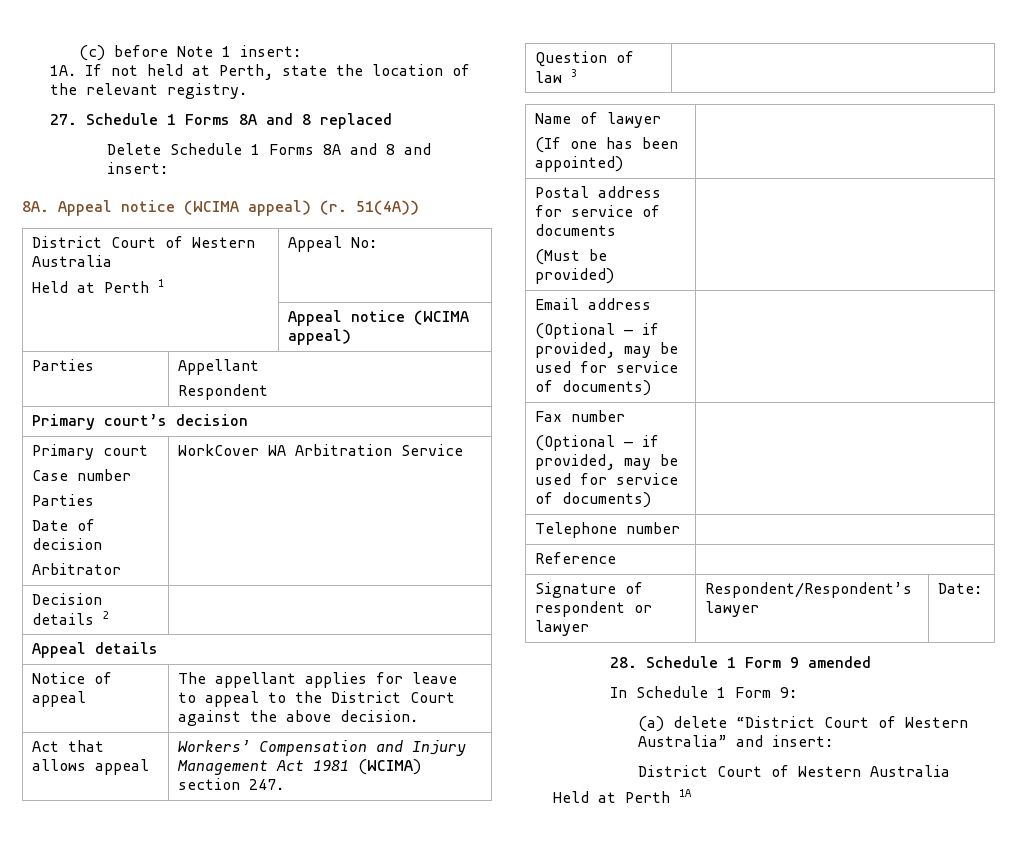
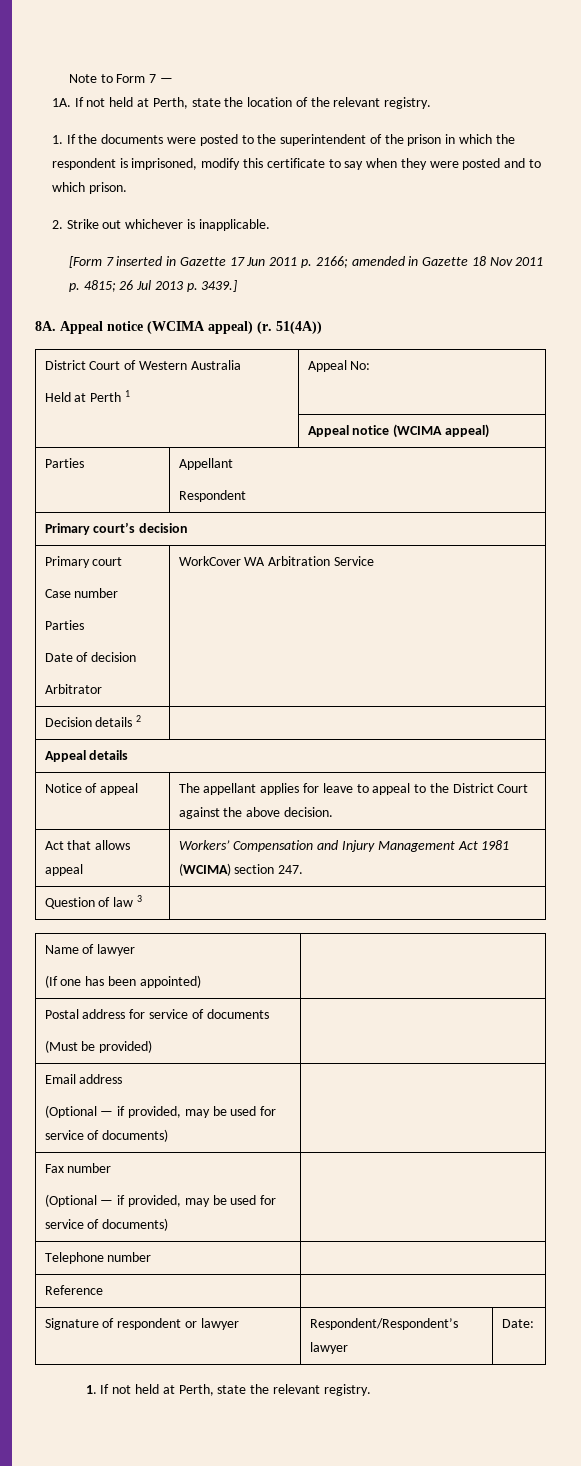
[78,45,301,61] (c) before Note 1 insert: -> [68,74,173,83] Note to Form 7 —
[50,113,393,129] [106,143,431,155] [106,162,168,174] 27. Schedule 1 Forms 8A and 8 replaced // Delete Schedule 1 Forms 8A and 8 and insert: -> [51,134,515,146] [51,158,542,170] [51,182,127,194] [51,219,270,231] [68,256,544,268] [68,280,238,292] 1. If the documents were posted to the superintendent of the prison in which the respondent is imprisoned, modify this certificate to say when they were posted and to which prison. // 2. Strike out whichever is inapplicable. // [Form 7 inserted in Gazette 17 Jun 2011 p. 2166; amended in Gazette 18 Nov 2011 p. 4815; 26 Jul 2013 p. 3439.]
[609,656,871,668] [609,686,797,698] [638,716,969,732] [638,735,834,747] [638,765,951,777] [553,789,693,803] 28. Schedule 1 Form 9 amended // In Schedule 1 Form 9: // (a) delete “District Court of Western Australia” and insert: // District Court of Western Australia // Held at Perth 1A -> [85,1384,371,1396] 1. If not held at Perth, state the relevant registry.

